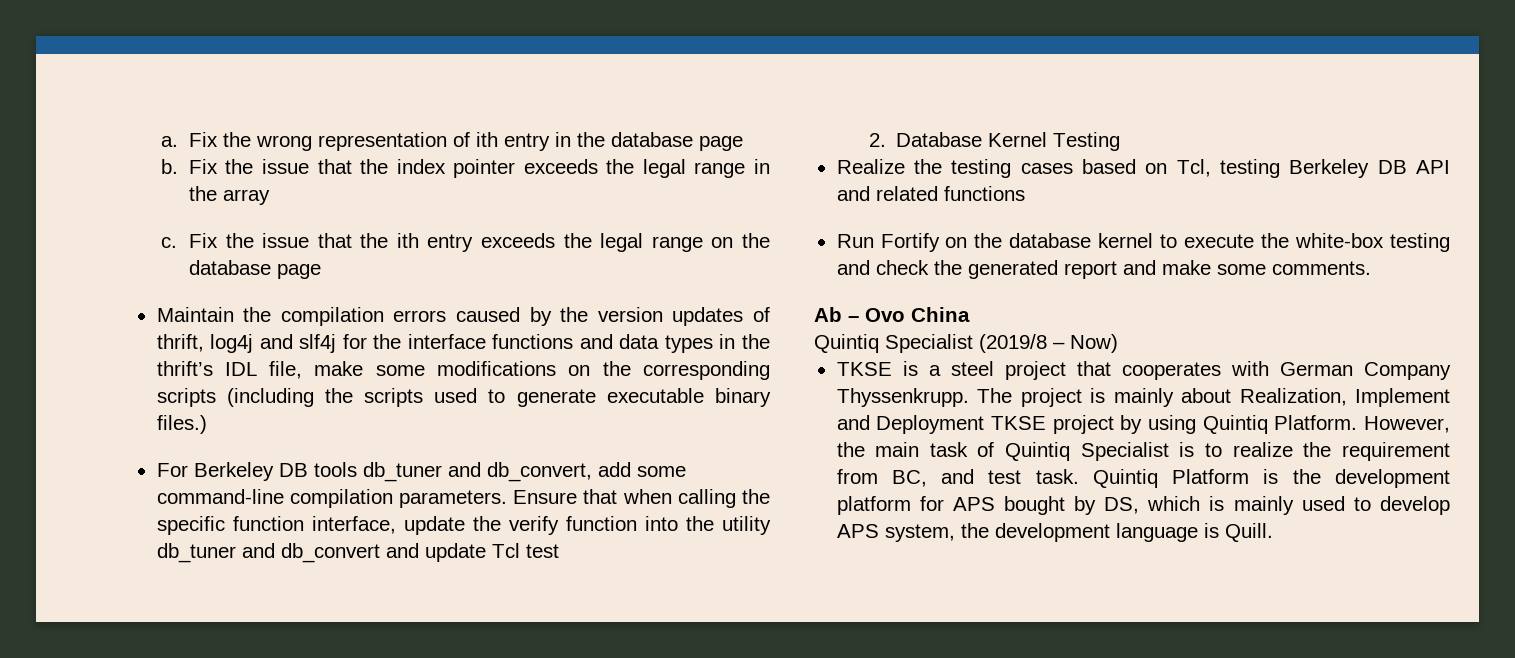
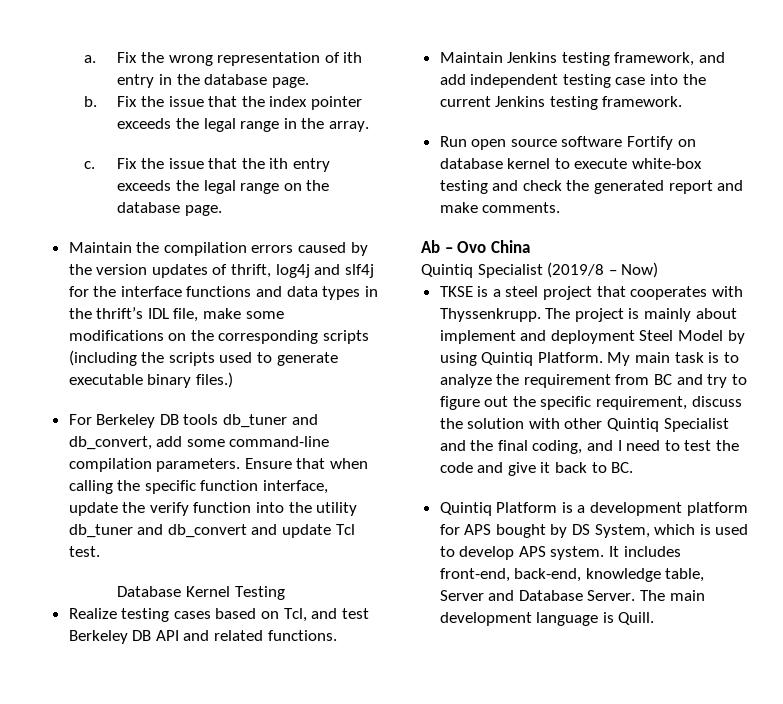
[698,136,743,151] page -> [271,77,309,88] page.
[222,189,270,205] array -> [328,121,369,132] array.
[276,264,321,279] page -> [184,205,222,216] page.
[525,544,559,558] [868,133,886,147] test // 2. -> [68,546,100,557] test. //
[913,159,942,174] the -> (117, 613) none
[1219,159,1280,178] testing -> [311,608,369,619] and test
[943,186,1025,201] [836,234,874,248] functions // Run -> [267,630,337,641] [439,52,726,66] [439,74,706,88] [439,96,683,110] [439,136,623,150] functions. // Maintain Jenkins testing framework, and add independent testing case into the current Jenkins testing framework. // Run open source software
[974,233,1003,248] the -> (696, 143) none
[1261,233,1290,248] the -> (628, 163) none
[1216,264,1266,275] some -> (478, 207) none
[1279,362,1451,380] German Company -> (743, 291) none
[1239,388,1450,407] [836,415,1450,434] [836,442,1169,461] Realization, Implement and Deployment TKSE project by using Quintiq Platform. However, the main task of Quintiq Specialist -> [439,330,745,344] [439,352,704,366] implement and deployment Steel Model by using Quintiq Platform. My main task
[1232,442,1293,457] realize -> [439,374,492,388] analyze
[891,469,1079,487] BC, and test task. -> [654,374,747,388] [439,396,742,410] [439,418,729,432] [439,440,740,454] [439,462,634,476] BC and try to figure out the specific requirement, discuss the solution with other Quintiq Specialist and the final coding, and I need to test the code and give it back to BC. //
[1292,469,1321,484] the -> [577,505,586,513] a
[1104,497,1140,514] DS, -> [572,524,650,538] DS System,
[1233,496,1294,515] mainly -> (711, 529) none
[884,523,989,542] system, the -> [550,546,681,560] [439,568,705,582] [439,590,705,601] system. It includes front-end, back-end, knowledge table, Server and Database Server. The main

